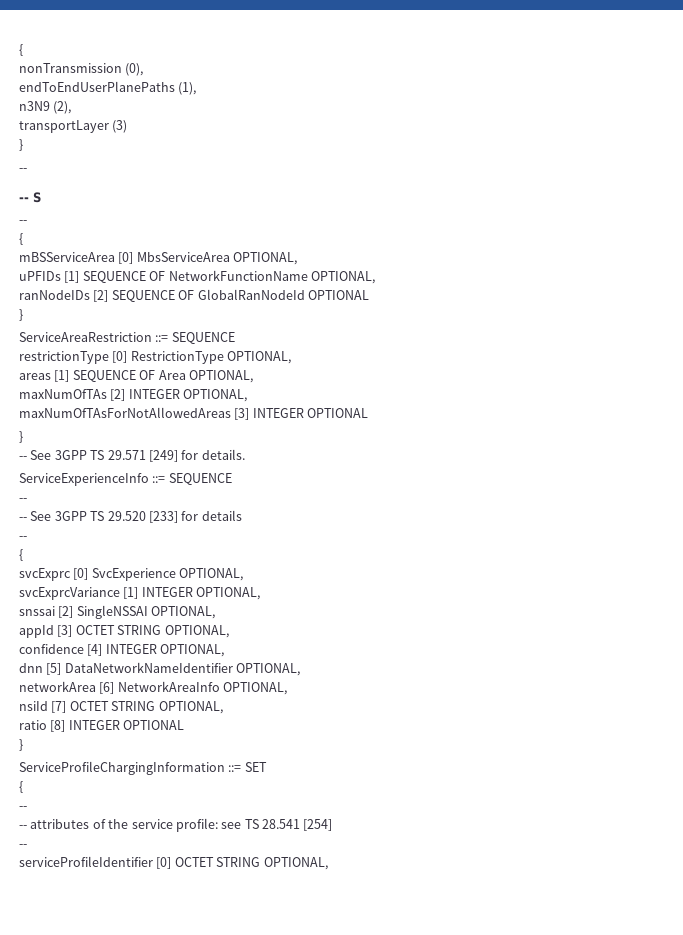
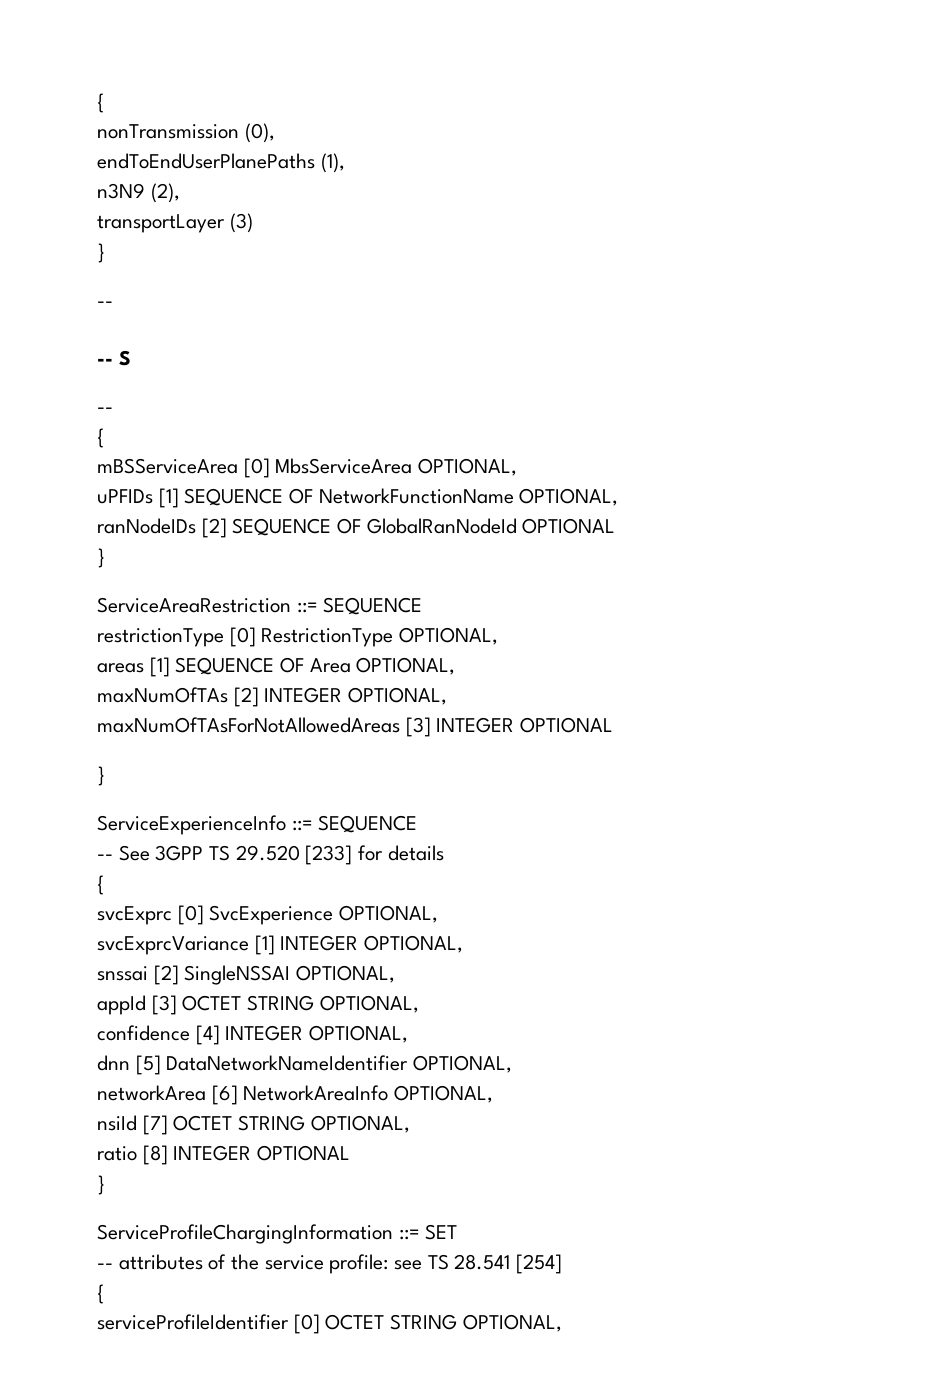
[19,449,245,462] // -- See 3GPP TS 29.571 [249] for details. -> (105, 776) none
[19,517,27,521] // -- -> (113, 857) none
[19,536,27,540] // -- -> (444, 853) none
[19,781,23,793] [19,806,27,810] // { // -- -> (458, 1232) none
[19,844,27,848] -- -> [97,1284,104,1304] {

